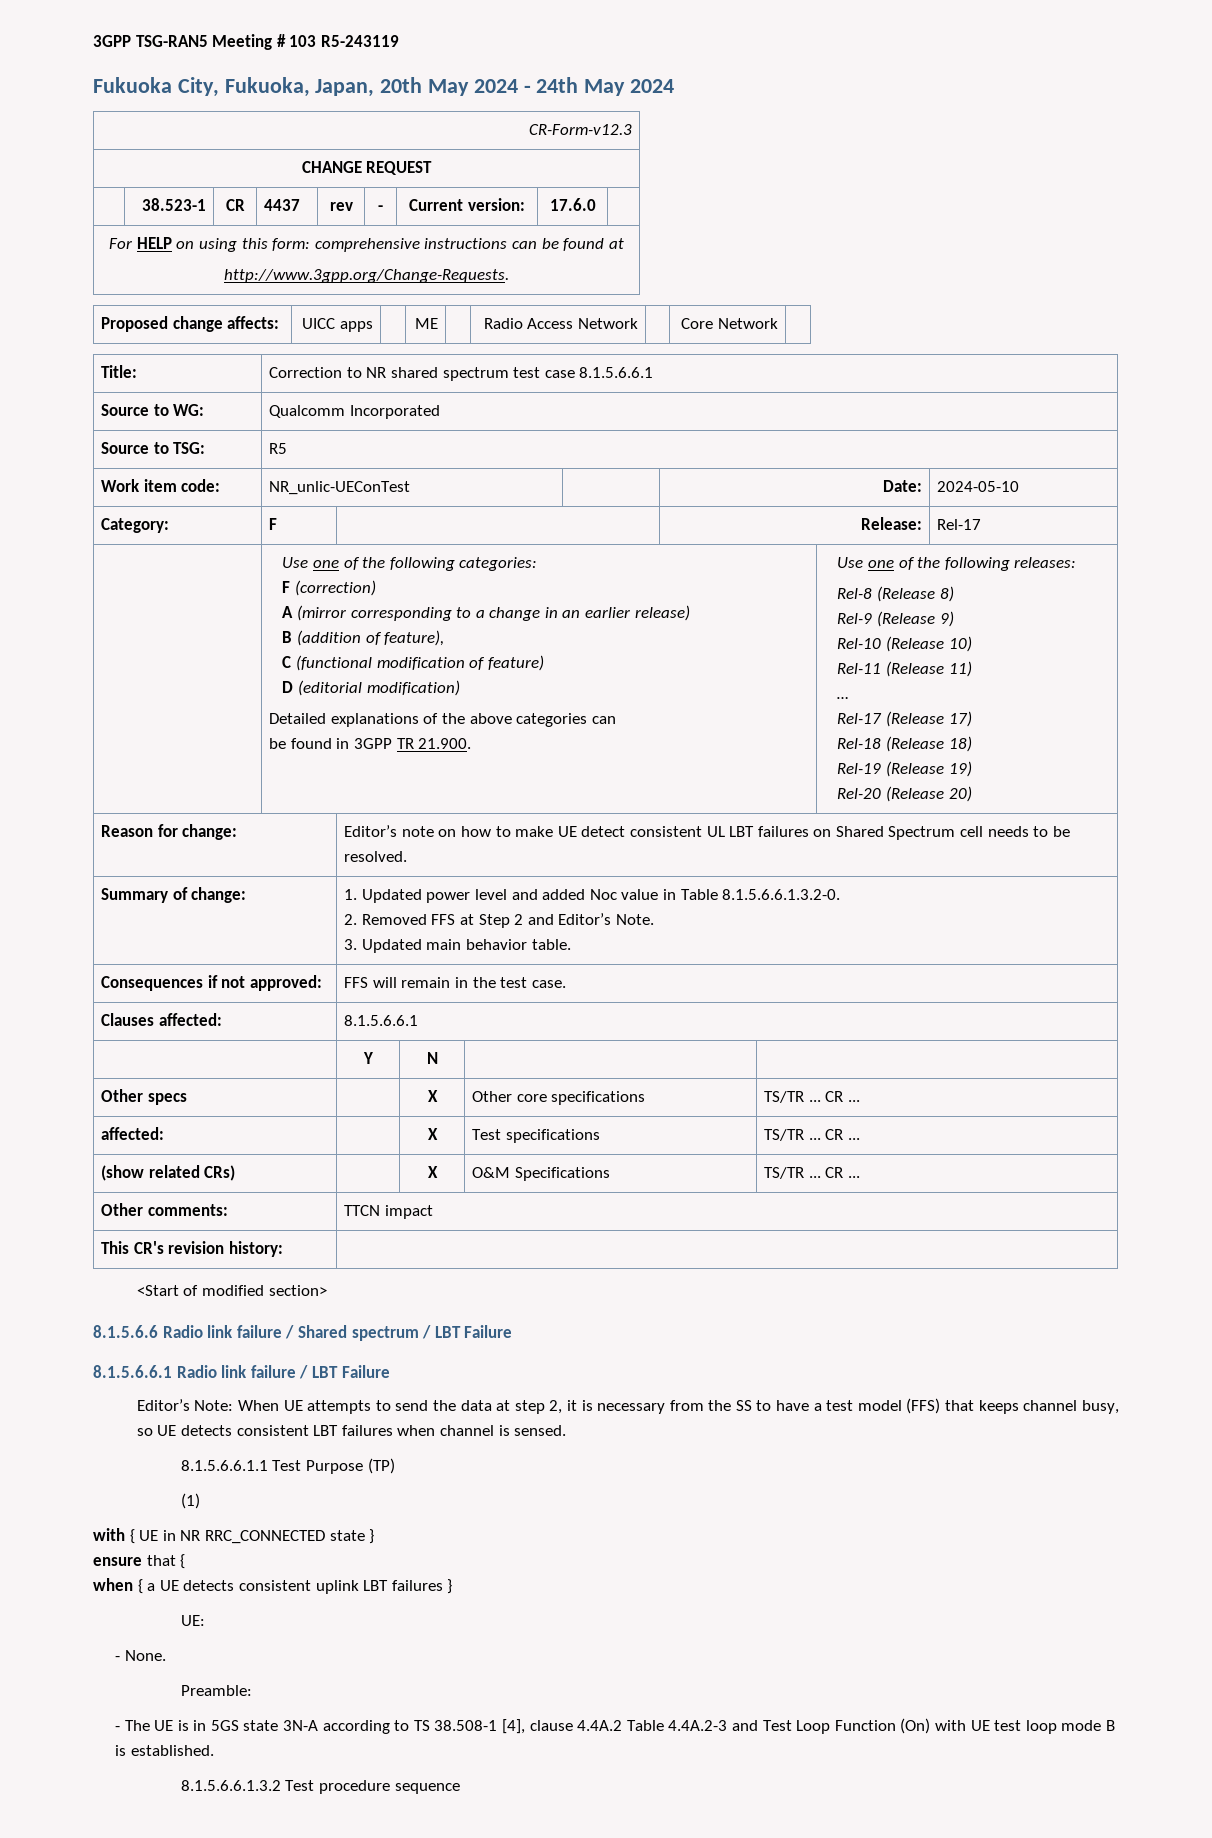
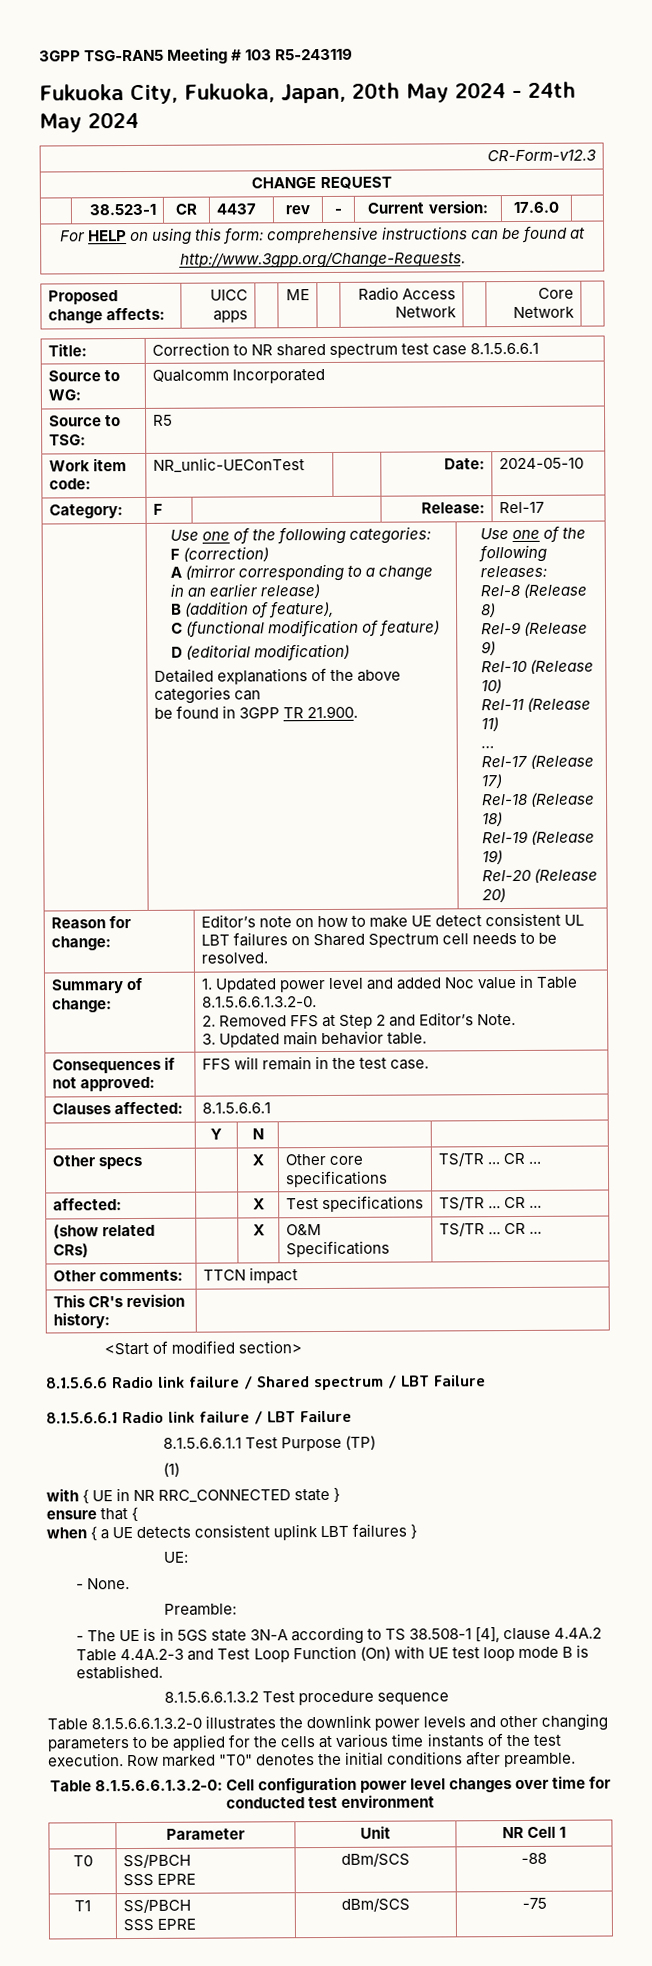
[136,1398,1119,1414] [136,1425,567,1436] // Editor’s Note: When UE attempts to send the data at step 2, it is necessary from the SS to have a test model (FFS) that keeps channel busy, so UE detects consistent LBT failures when channel is sensed. -> (352, 1416) none
(460, 1788) none -> [47,1713,609,1731] [47,1733,561,1752] [48,1751,577,1768] [49,1775,612,1794] [225,1794,436,1809] [166,1828,245,1840] [360,1825,391,1839] [501,1826,567,1839] [72,1855,93,1867] [122,1853,191,1869] [122,1873,196,1887] [341,1852,410,1867] [521,1852,547,1864] [74,1900,91,1912] [122,1898,191,1914] [122,1918,196,1932] [341,1897,410,1912] [521,1897,547,1909] // Table 8.1.5.6.6.1.3.2-0 illustrates the downlink power levels and other changing parameters to be applied for the cells at various time instants of the test execution. Row marked "T0" denotes the initial conditions after preamble. // Table 8.1.5.6.6.1.3.2-0: Cell configuration power level changes over time for conducted test environment // | Parameter | Unit | NR Cell 1 // T0 | SS/PBCH // SSS EPRE | dBm/SCS | -88 // T1 | SS/PBCH // SSS EPRE | dBm/SCS | -75

